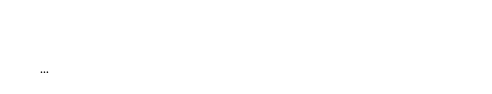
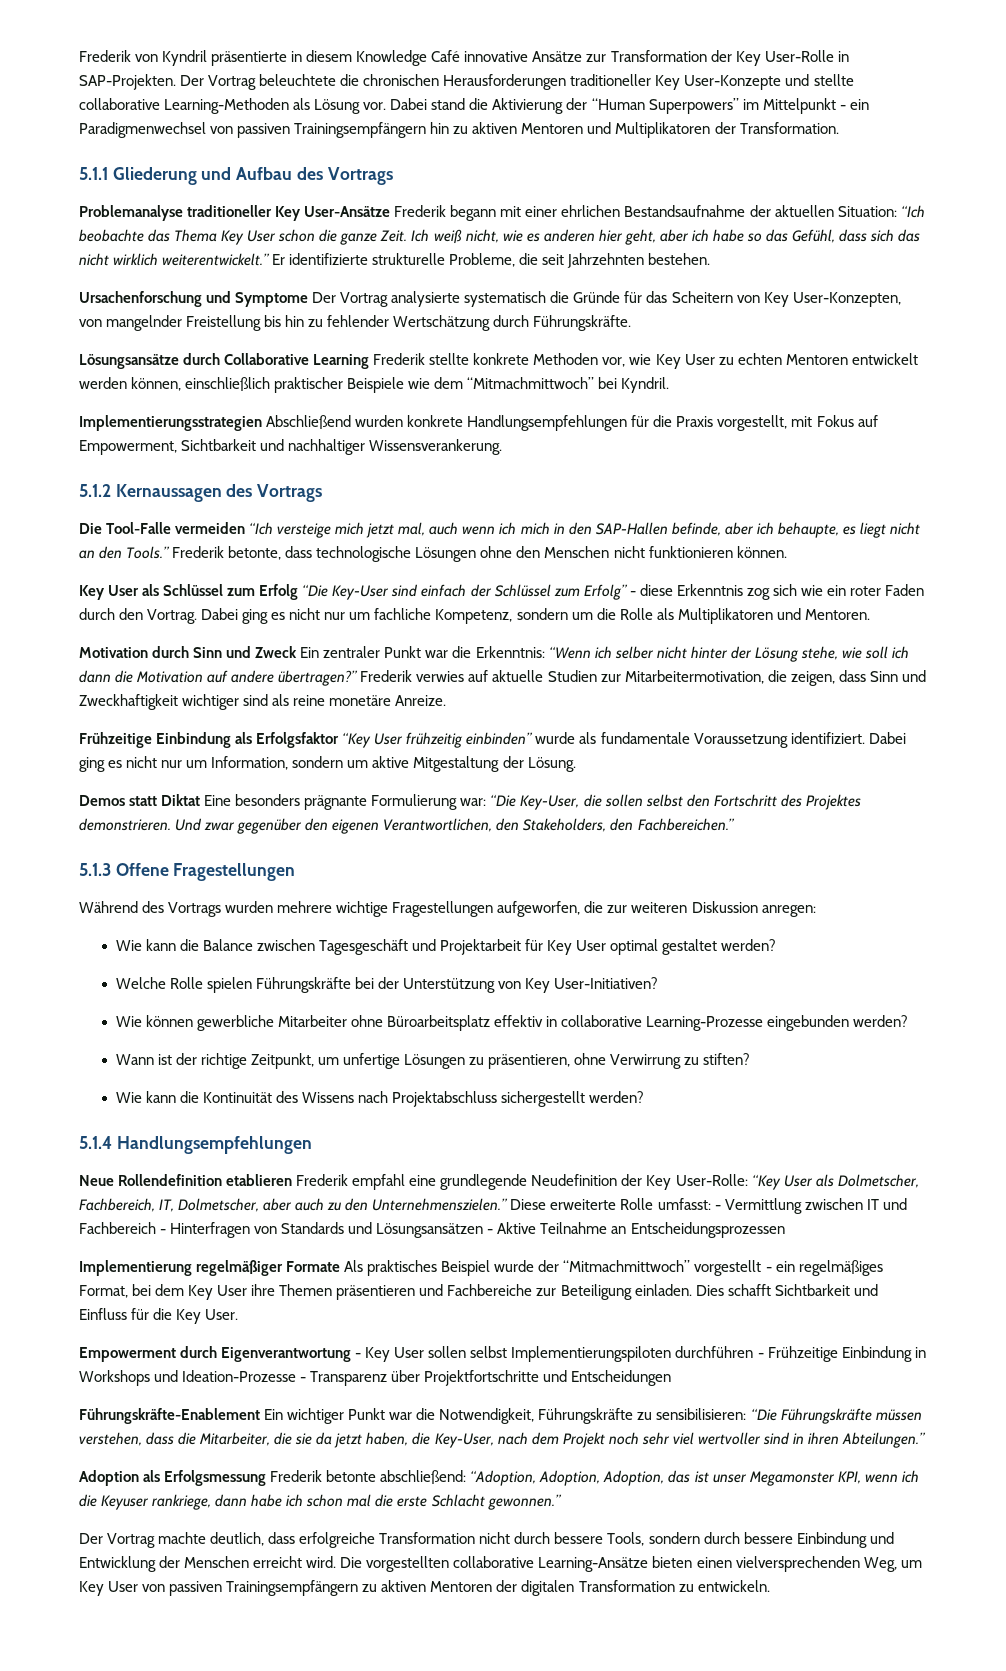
[40,71,49,73] … -> [79,50,849,66] [79,74,854,90] [79,98,869,114] [79,122,839,138] [79,167,393,185] [79,205,925,221] [79,229,921,245] [79,253,711,268] [79,291,901,307] [79,315,632,331] [79,353,918,369] [79,377,670,393] [79,415,878,431] [79,439,503,455] [79,484,323,502] [79,522,921,538] [79,546,787,562] [79,584,925,600] [79,608,870,624] [79,646,910,662] [79,670,926,686] [79,694,447,710] [79,732,906,748] [79,756,576,772] [79,794,861,810] [79,818,736,834] [79,863,296,881] [79,901,816,917] [115,939,777,955] [115,977,659,993] [115,1015,909,1031] [115,1053,751,1069] [115,1091,645,1107] [79,1136,312,1154] [79,1174,919,1190] [79,1198,907,1214] [79,1222,785,1238] [79,1260,883,1276] [79,1284,878,1300] [79,1308,239,1324] [79,1346,926,1362] [79,1370,672,1386] [79,1408,922,1424] [79,1432,927,1448] [79,1470,919,1486] [79,1494,562,1510] [79,1532,894,1548] [79,1556,922,1572] [79,1580,770,1596] Frederik von Kyndril präsentierte in diesem Knowledge Café innovative Ansätze zur Transformation der Key User-Rolle in SAP-Projekten. Der Vortrag beleuchtete die chronischen Herausforderungen traditioneller Key User-Konzepte und stellte collaborative Learning-Methoden als Lösung vor. Dabei stand die Aktivierung der “Human Superpowers” im Mittelpunkt - ein Paradigmenwechsel von passiven Trainingsempfängern hin zu aktiven Mentoren und Multiplikatoren der Transformation. // 5.1.1 Gliederung und Aufbau des Vortrags // Problemanalyse traditioneller Key User-Ansätze Frederik begann mit einer ehrlichen Bestandsaufnahme der aktuellen Situation: “Ich beobachte das Thema Key User schon die ganze Zeit. Ich weiß nicht, wie es anderen hier geht, aber ich habe so das Gefühl, dass sich das nicht wirklich weiterentwickelt.” Er identifizierte strukturelle Probleme, die seit Jahrzehnten bestehen. // Ursachenforschung und Symptome Der Vortrag analysierte systematisch die Gründe für das Scheitern von Key User-Konzepten, von mangelnder Freistellung bis hin zu fehlender Wertschätzung durch Führungskräfte. // Lösungsansätze durch Collaborative Learning Frederik stellte konkrete Methoden vor, wie Key User zu echten Mentoren entwickelt werden können, einschließlich praktischer Beispiele wie dem “Mitmachmittwoch” bei Kyndril. // Implementierungsstrategien Abschließend wurden konkrete Handlungsempfehlungen für die Praxis vorgestellt, mit Fokus auf Empowerment, Sichtbarkeit und nachhaltiger Wissensverankerung. // 5.1.2 Kernaussagen des Vortrags // Die Tool-Falle vermeiden “Ich versteige mich jetzt mal, auch wenn ich mich in den SAP-Hallen befinde, aber ich behaupte, es liegt nicht an den Tools.” Frederik betonte, dass technologische Lösungen ohne den Menschen nicht funktionieren können. // Key User als Schlüssel zum Erfolg “Die Key-User sind einfach der Schlüssel zum Erfolg” - diese Erkenntnis zog sich wie ein roter Faden durch den Vortrag. Dabei ging es nicht nur um fachliche Kompetenz, sondern um die Rolle als Multiplikatoren und Mentoren. // Motivation durch Sinn und Zweck Ein zentraler Punkt war die Erkenntnis: “Wenn ich selber nicht hinter der Lösung stehe, wie soll ich dann die Motivation auf andere übertragen?” Frederik verwies auf aktuelle Studien zur Mitarbeitermotivation, die zeigen, dass Sinn und Zweckhaftigkeit wichtiger sind als reine monetäre Anreize. // Frühzeitige Einbindung als Erfolgsfaktor “Key User frühzeitig einbinden” wurde als fundamentale Voraussetzung identifiziert. Dabei ging es nicht nur um Information, sondern um aktive Mitgestaltung der Lösung. // Demos statt Diktat Eine besonders prägnante Formulierung war: “Die Key-User, die sollen selbst den Fortschritt des Projektes demonstrieren. Und zwar gegenüber den eigenen Verantwortlichen, den Stakeholders, den Fachbereichen.” // 5.1.3 Offene Fragestellungen // Während des Vortrags wurden mehrere wichtige Fragestellungen aufgeworfen, die zur weiteren Diskussion anregen: // Wie kann die Balance zwischen Tagesgeschäft und Projektarbeit für Key User optimal gestaltet werden? // Welche Rolle spielen Führungskräfte bei der Unterstützung von Key User-Initiativen? // Wie können gewerbliche Mitarbeiter ohne Büroarbeitsplatz effektiv in collaborative Learning-Prozesse eingebunden werden? // Wann ist der richtige Zeitpunkt, um unfertige Lösungen zu präsentieren, ohne Verwirrung zu stiften? // Wie kann die Kontinuität des Wissens nach Projektabschluss sichergestellt werden? // 5.1.4 Handlungsempfehlungen // Neue Rollendefinition etablieren Frederik empfahl eine grundlegende Neudefinition der Key User-Rolle: “Key User als Dolmetscher, Fachbereich, IT, Dolmetscher, aber auch zu den Unternehmenszielen.” Diese erweiterte Rolle umfasst: - Vermittlung zwischen IT und Fachbereich - Hinterfragen von Standards und Lösungsansätzen - Aktive Teilnahme an Entscheidungsprozessen // Implementierung regelmäßiger Formate Als praktisches Beispiel wurde der “Mitmachmittwoch” vorgestellt - ein regelmäßiges Format, bei dem Key User ihre Themen präsentieren und Fachbereiche zur Beteiligung einladen. Dies schafft Sichtbarkeit und Einfluss für die Key User. // Empowerment durch Eigenverantwortung - Key User sollen selbst Implementierungspiloten durchführen - Frühzeitige Einbindung in Workshops und Ideation-Prozesse - Transparenz über Projektfortschritte und Entscheidungen // Führungskräfte-Enablement Ein wichtiger Punkt war die Notwendigkeit, Führungskräfte zu sensibilisieren: “Die Führungskräfte müssen verstehen, dass die Mitarbeiter, die sie da jetzt haben, die Key-User, nach dem Projekt noch sehr viel wertvoller sind in ihren Abteilungen.” // Adoption als Erfolgsmessung Frederik betonte abschließend: “Adoption, Adoption, Adoption, das ist unser Megamonster KPI, wenn ich die Keyuser rankriege, dann habe ich schon mal die erste Schlacht gewonnen.” // Der Vortrag machte deutlich, dass erfolgreiche Transformation nicht durch bessere Tools, sondern durch bessere Einbindung und Entwicklung der Menschen erreicht wird. Die vorgestellten collaborative Learning-Ansätze bieten einen vielversprechenden Weg, um Key User von passiven Trainingsempfängern zu aktiven Mentoren der digitalen Transformation zu entwickeln.

